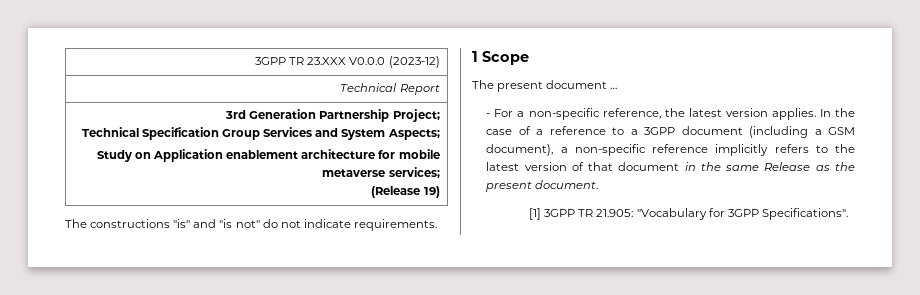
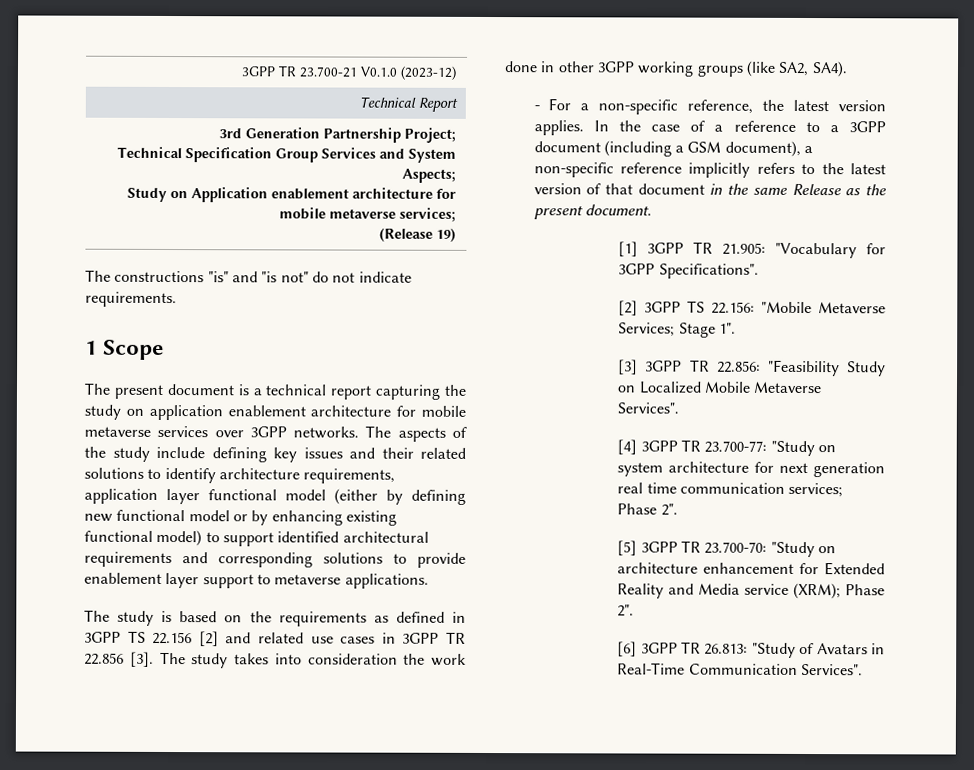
[255,57,386,65] 3GPP TR 23.XXX V0.0.0 -> [240,65,397,78] 3GPP TR 23.700-21 V0.1.0
[610,87,618,89] … -> [237,384,467,400] [84,404,466,421] [84,425,467,442] [84,446,466,463] [84,467,396,484] [84,488,466,505] [84,509,397,526] [84,529,429,547] [84,551,466,568] [84,572,429,589] [84,609,466,627] [84,630,467,647] [84,651,466,669] [504,60,848,78] is a technical report capturing the study on application enablement architecture for mobile metaverse services over 3GPP networks. The aspects of the study include defining key issues and their related solutions to identify architecture requirements, application layer functional model (either by defining new functional model or by enhancing existing functional model) to support identified architectural requirements and corresponding solutions to provide enablement layer support to metaverse applications. // The study is based on the requirements as defined in 3GPP TS 22.156 [2] and related use cases in 3GPP TR 22.856 [3]. The study takes into consideration the work done in other 3GPP working groups (like SA2, SA4).
(848, 214) none -> [618,300,886,316] [618,322,736,338] [618,359,886,377] [617,381,823,394] [617,402,680,414] [617,439,836,457] [617,461,885,478] [617,482,844,498] [617,503,678,516] [617,540,836,558] [617,562,885,576] [617,582,885,600] [617,604,635,617] [617,641,885,658] [617,662,863,676] // [2] 3GPP TS 22.156: "Mobile Metaverse Services; Stage 1". // [3] 3GPP TR 22.856: "Feasibility Study on Localized Mobile Metaverse Services". // [4] 3GPP TR 23.700-77: "Study on system architecture for next generation real time communication services; Phase 2". // [5] 3GPP TR 23.700-70: "Study on architecture enhancement for Extended Reality and Media service (XRM); Phase 2". // [6] 3GPP TR 26.813: "Study of Avatars in Real-Time Communication Services".

